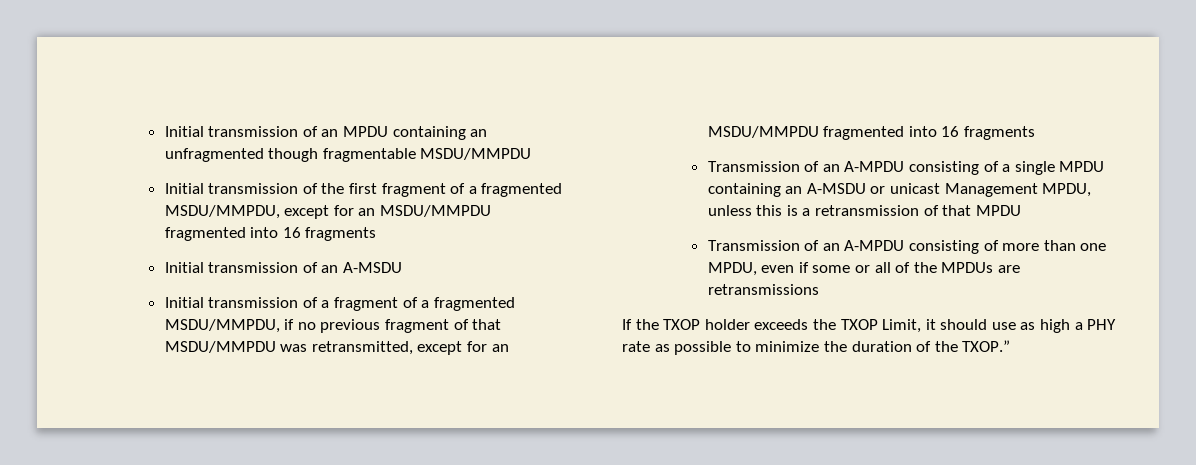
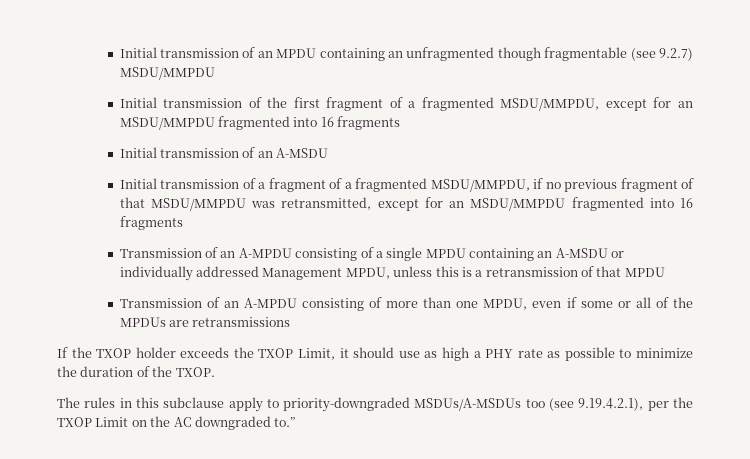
(416, 155) none -> [630,48,693,61] (see 9.2.7)
[889,183,940,194] unicast -> [119,266,259,281] individually addressed
[962,340,1011,352] TXOP.” -> [175,367,215,377] [57,397,693,412] [57,416,296,430] TXOP. // The rules in this subclause apply to priority-downgraded MSDUs/A-MSDUs too (see 9.19.4.2.1), per the TXOP Limit on the AC downgraded to.”

